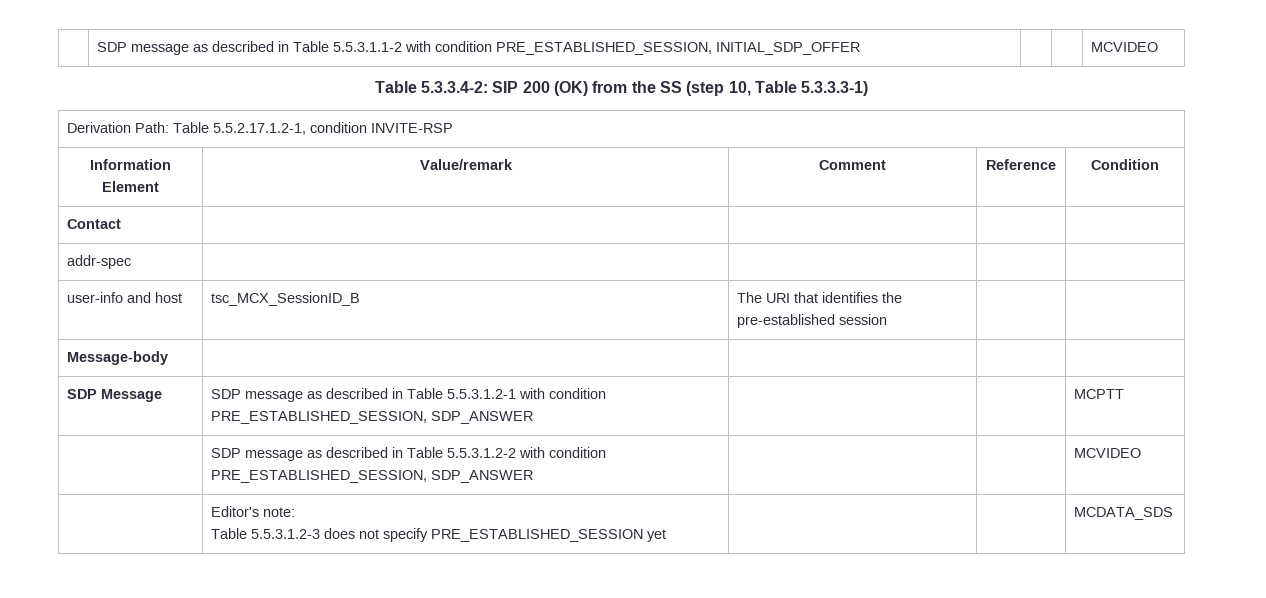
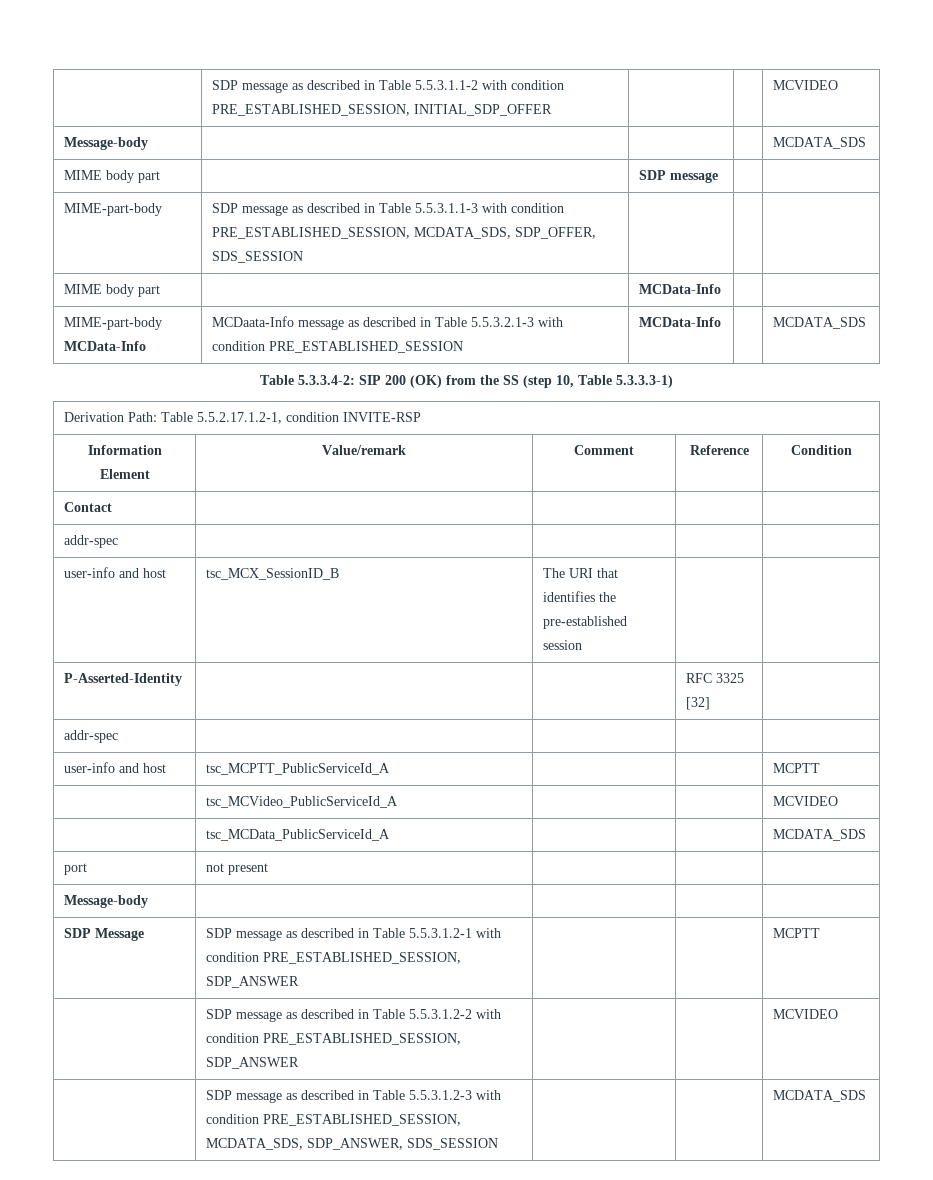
(1159, 47) none -> [64,137,149,150] [773,137,867,149] [64,170,161,183] [639,170,719,183] [64,203,163,216] [212,203,565,216] [212,227,597,239] [212,251,304,263] [64,284,161,297] [639,284,722,294] [64,317,163,330] [64,341,147,351] [212,316,564,330] [212,341,464,353] [639,317,722,327] [773,317,867,329] // Message-body | | | | MCDATA_SDS // MIME body part | | SDP message | | // MIME-part-body | SDP message as described in Table 5.5.3.1.1-3 with condition PRE_ESTABLISHED_SESSION, MCDATA_SDS, SDP_OFFER, SDS_SESSION | | | // MIME body part | | MCData-Info | | // MIME-part-body MCData-Info | MCDaata-Info message as described in Table 5.5.3.2.1-3 with condition PRE_ESTABLISHED_SESSION | MCData-Info | | MCDATA_SDS
(888, 319) none -> [64,673,183,686] [686,673,745,683] [686,697,711,710] [64,730,119,743] [64,762,167,773] [206,763,391,775] [773,763,821,773] [206,796,399,808] [773,796,839,806] [206,829,391,841] [773,829,867,841] [64,863,88,875] [206,863,269,875] // P-Asserted-Identity | | | RFC 3325 [32] | // addr-spec | | | | // user-info and host | tsc_MCPTT_PublicServiceId_A | | | MCPTT // | tsc_MCVideo_PublicServiceId_A | | | MCVIDEO // | tsc_MCData_PublicServiceId_A | | | MCDATA_SDS // port | not present | | |
[211,506,296,517] [211,528,667,542] Editor's note: // Table 5.5.3.1.2-3 does not specify PRE_ESTABLISHED_SESSION yet -> [206,1090,502,1103] [206,1114,462,1126] [206,1138,499,1150] SDP message as described in Table 5.5.3.1.2-3 with condition PRE_ESTABLISHED_SESSION, MCDATA_SDS, SDP_ANSWER, SDS_SESSION

